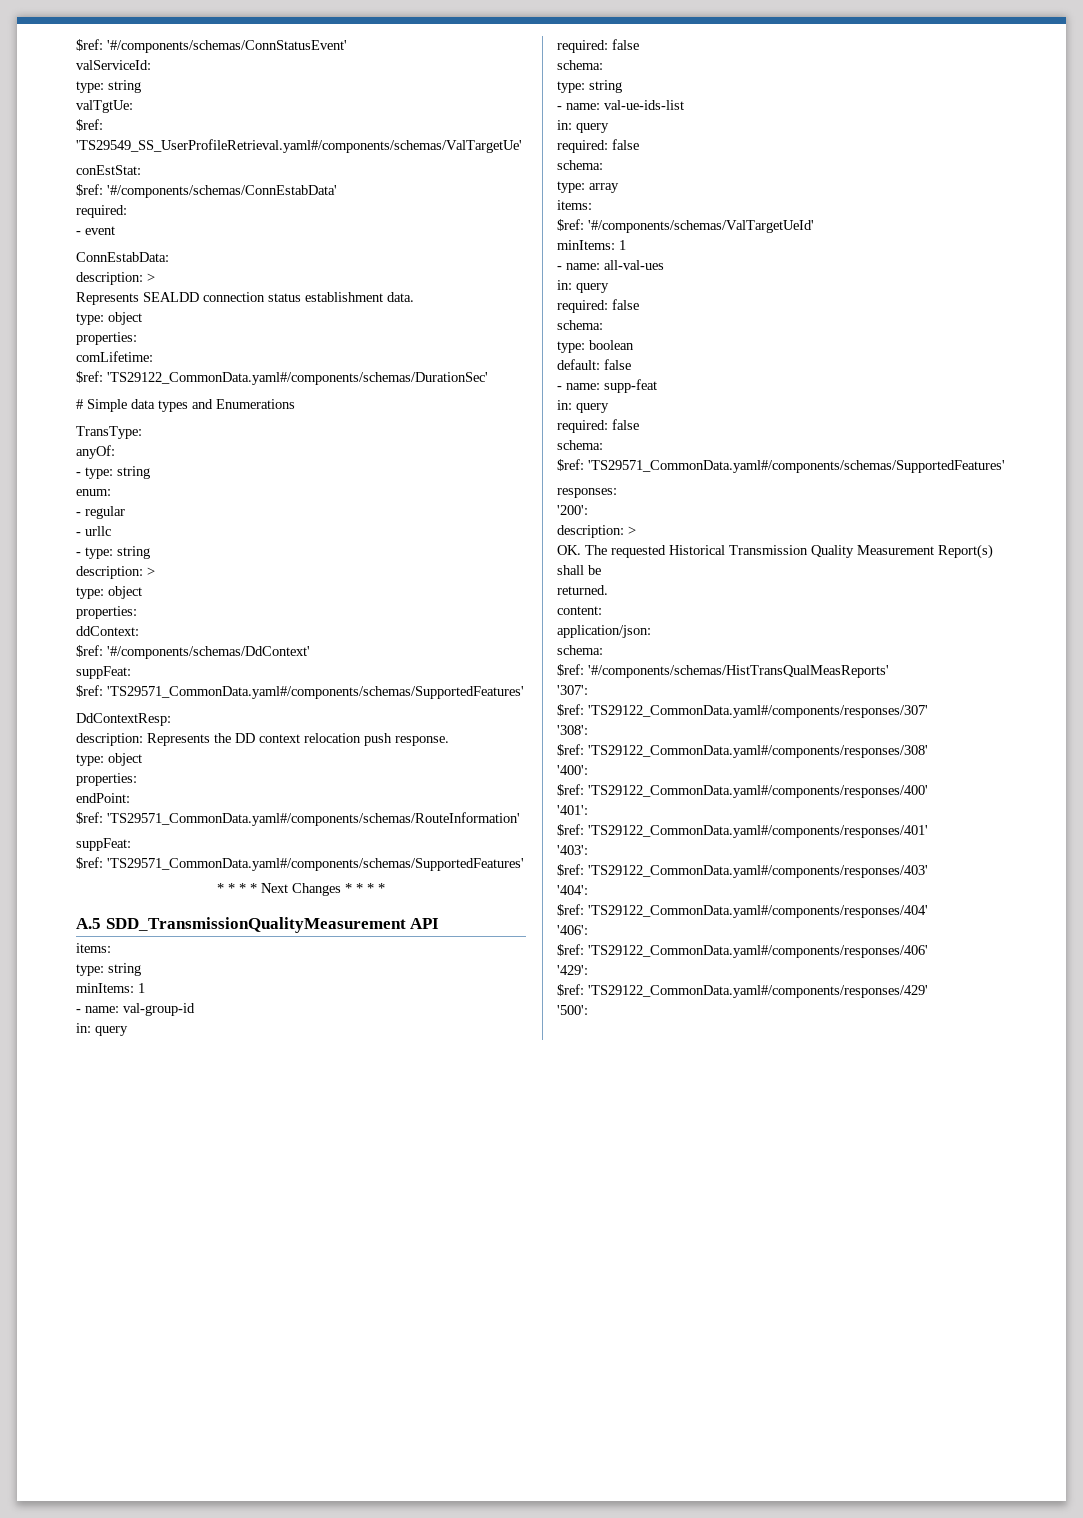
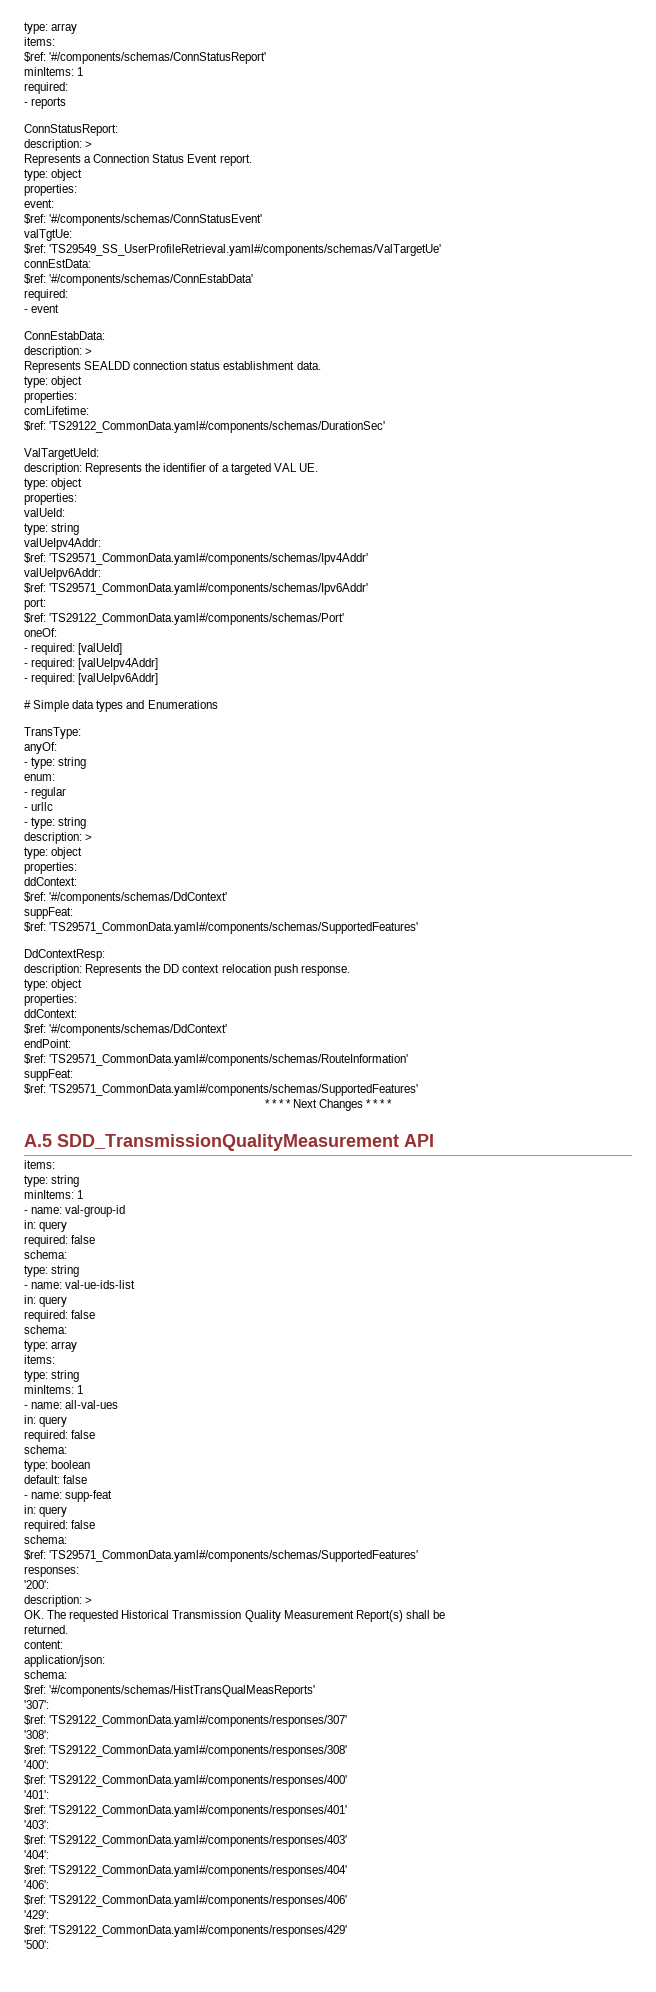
(76, 45) none -> [24,22,78,34] [24,37,55,46] [24,52,267,64] [24,67,84,76] [24,82,68,94] [24,97,67,109] [24,124,118,136] [24,139,93,151] [24,154,252,166] [24,169,83,181] [24,184,77,196] [24,199,54,208] type: array // items: // $ref: '#/components/schemas/ConnStatusReport' // minItems: 1 // required: // - reports // ConnStatusReport: // description: > // Represents a Connection Status Event report. // type: object // properties: // event: //
[76,60,151,70] [76,80,141,93] // valServiceId: // type: string -> (263, 220) none
[76,165,141,175] conEstStat: -> [24,259,91,268] connEstData:
(488, 378) none -> [24,448,99,460] [24,463,318,475] [24,478,83,490] [24,493,77,505] [24,508,65,517] [24,523,80,535] [24,538,101,550] [24,553,369,565] [24,568,101,580] [24,583,369,595] [24,598,46,610] [24,613,345,625] [24,628,57,637] [24,643,123,655] [24,658,159,670] [24,673,159,685] // ValTargetUeId: // description: Represents the identifier of a targeted VAL UE. // type: object // properties: // valUeId: // type: string // valUeIpv4Addr: // $ref: 'TS29571_CommonData.yaml#/components/schemas/Ipv4Addr' // valUeIpv6Addr: // $ref: 'TS29571_CommonData.yaml#/components/schemas/Ipv6Addr' // port: // $ref: 'TS29122_CommonData.yaml#/components/schemas/Port' // oneOf: // - required: [valUeId] // - required: [valUeIpv4Addr] // - required: [valUeIpv6Addr]
(137, 779) none -> [24,1009,77,1018] [24,1024,228,1036] // ddContext: // $ref: '#/components/schemas/DdContext'
[557,219,814,233] $ref: '#/components/schemas/ValTargetUeId' -> [24,1370,80,1382] type: string

